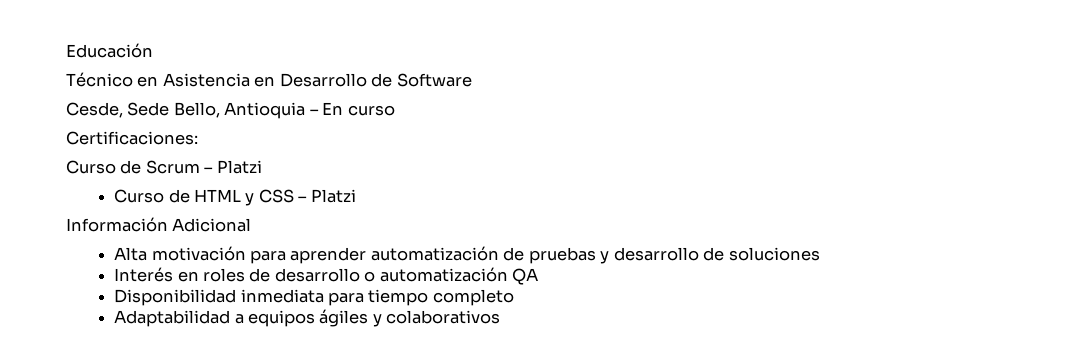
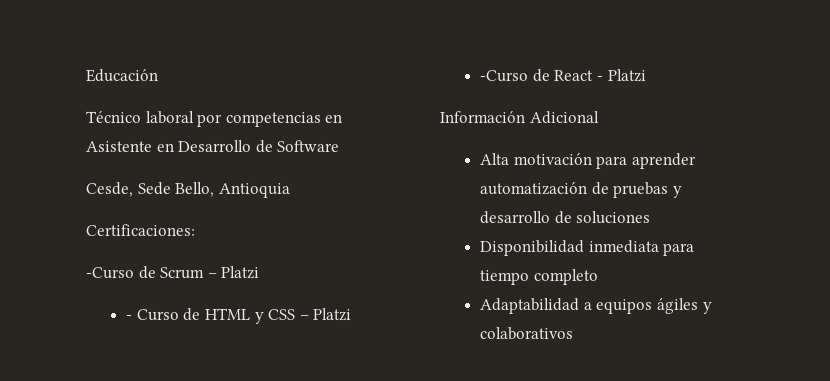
[137,73,250,87] en Asistencia -> [145,111,343,127] [86,141,152,152] laboral por competencias en Asistente
[309,102,395,116] – En curso -> (290, 190) none
[66,160,116,174] Curso -> [86,267,134,279] -Curso
(262, 167) none -> [126,315,133,320] -
(356, 196) none -> [480,69,646,82] // -Curso de React - Platzi
[114,267,539,285] // Interés en roles de desarrollo o automatización QA -> (651, 217) none

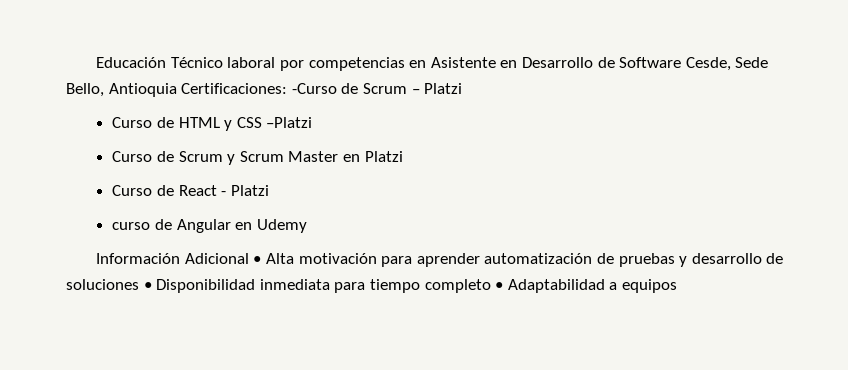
(158, 75) // -> (167, 62) none
(340, 146) // -> (682, 62) none
(290, 190) // -> (177, 90) none
(195, 230) // -> (288, 88) none
[126,315,133,320] - -> (463, 88) none
[299,308,352,321] [480,70,529,82] – Platzi // -Curso -> [266,117,313,128] [112,151,403,165] [112,185,153,196] –Platzi // Curso de Scrum y Scrum Master en Platzi // Curso
(646, 75) none -> [112,219,307,233] // curso de Angular en Udemy
(599, 117) // -> [253,256,262,264] •
(651, 217) // -> [143,282,152,290] •
(598, 277) // -> [495,282,504,290] •
[657,298,712,314] [480,327,574,340] ágiles y colaborativos -> (677, 286) none

